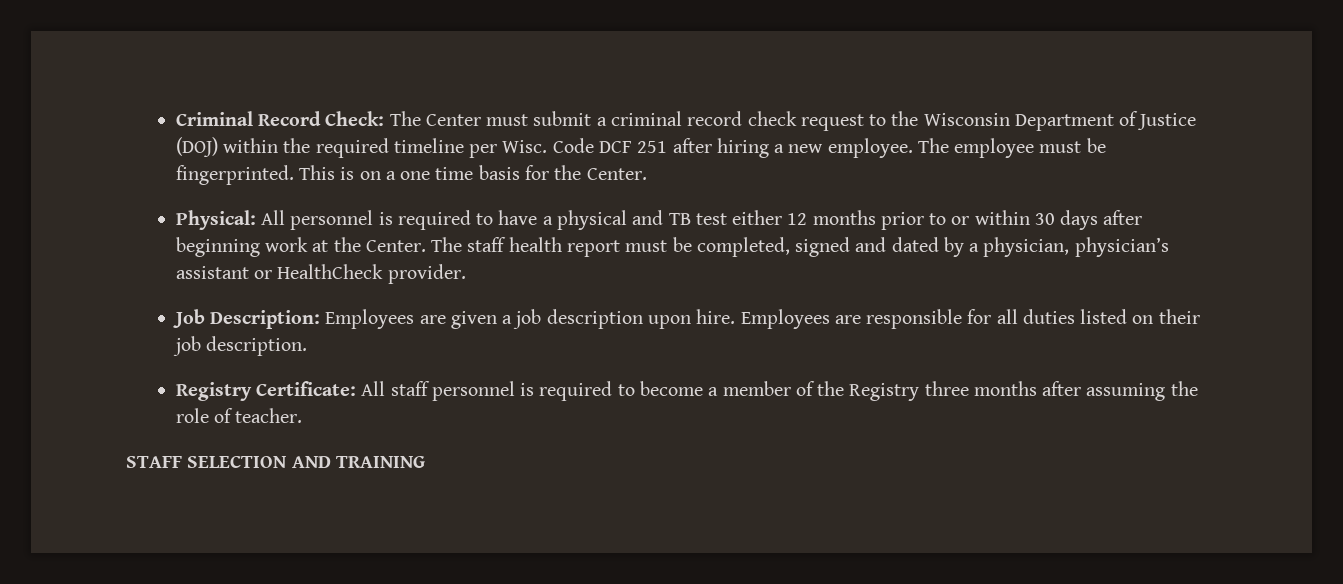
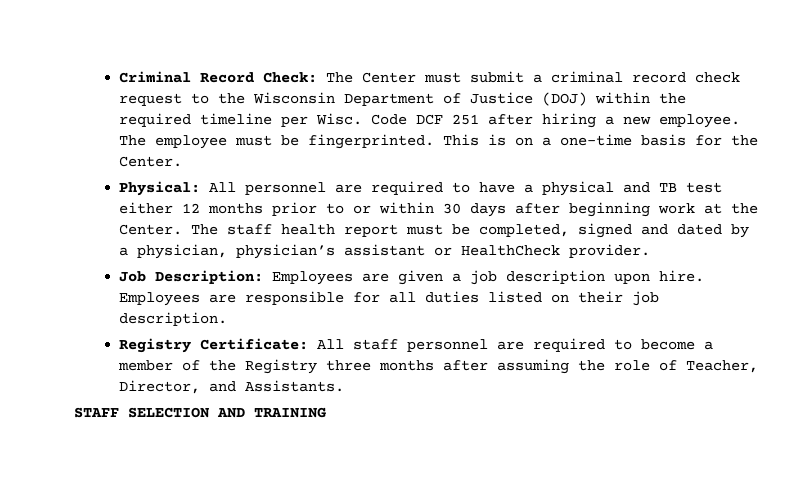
[400,167,474,180] one time -> [559,134,632,146] one-time
[378,212,393,225] is -> [334,184,362,193] are
[520,383,535,396] is -> [496,341,524,350] are
[235,408,303,423] teacher. -> [685,360,758,373] [118,380,344,394] Teacher, Director, and Assistants.

